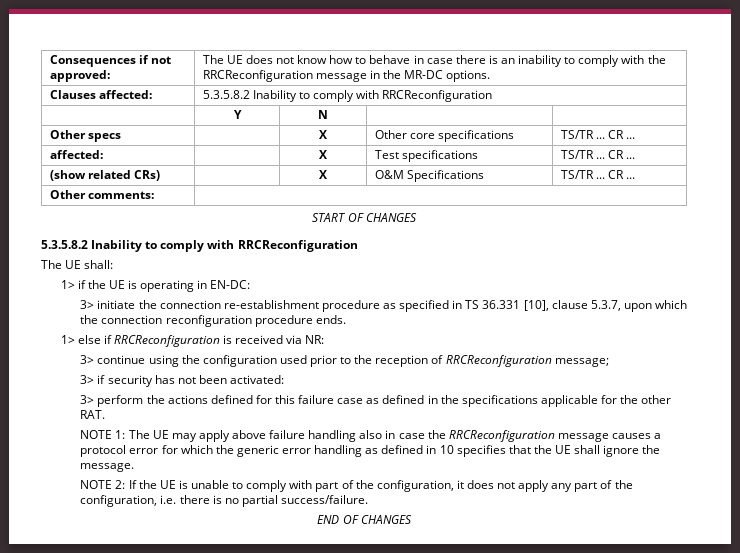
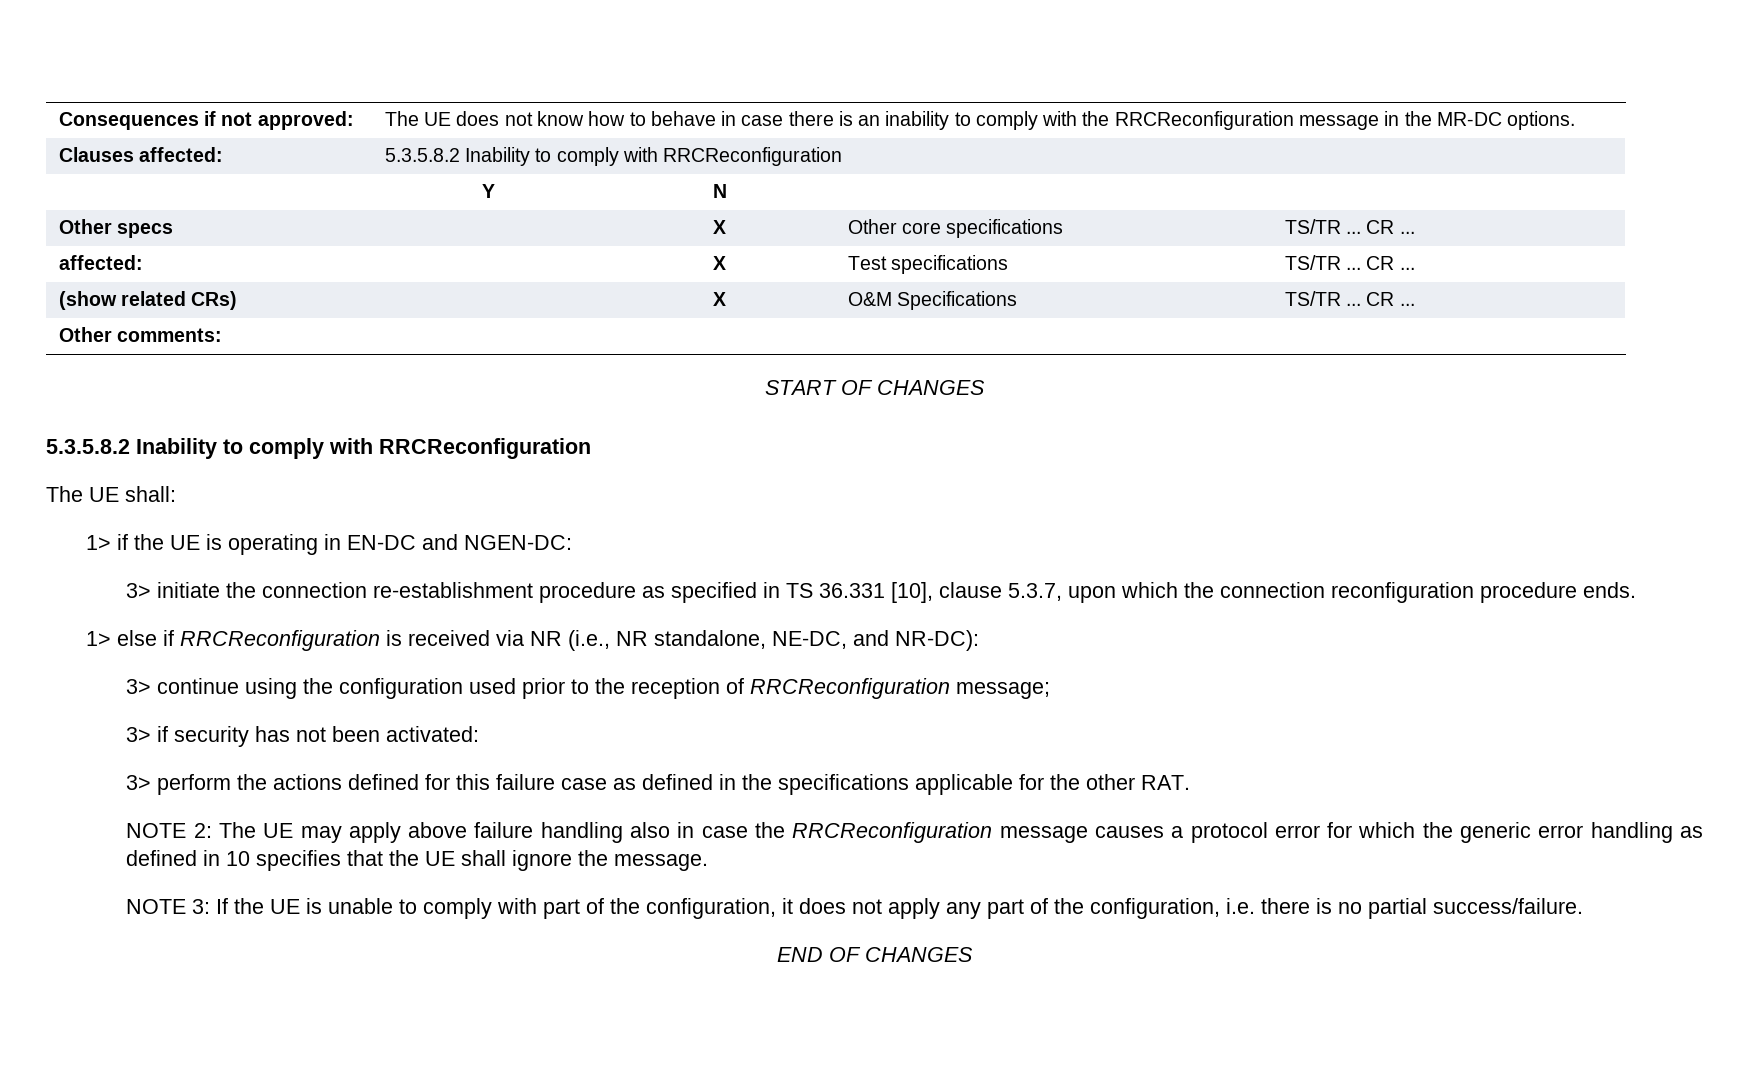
[210,280,251,289] EN-DC: -> [347,534,573,550] EN-DC and NGEN-DC:
[305,335,325,344] NR: -> [530,630,980,651] NR (i.e., NR standalone, NE-DC, and NR-DC):
[115,430,126,439] 1: -> [193,823,212,838] 2:
[115,480,126,489] 2: -> [192,899,211,914] 3:

